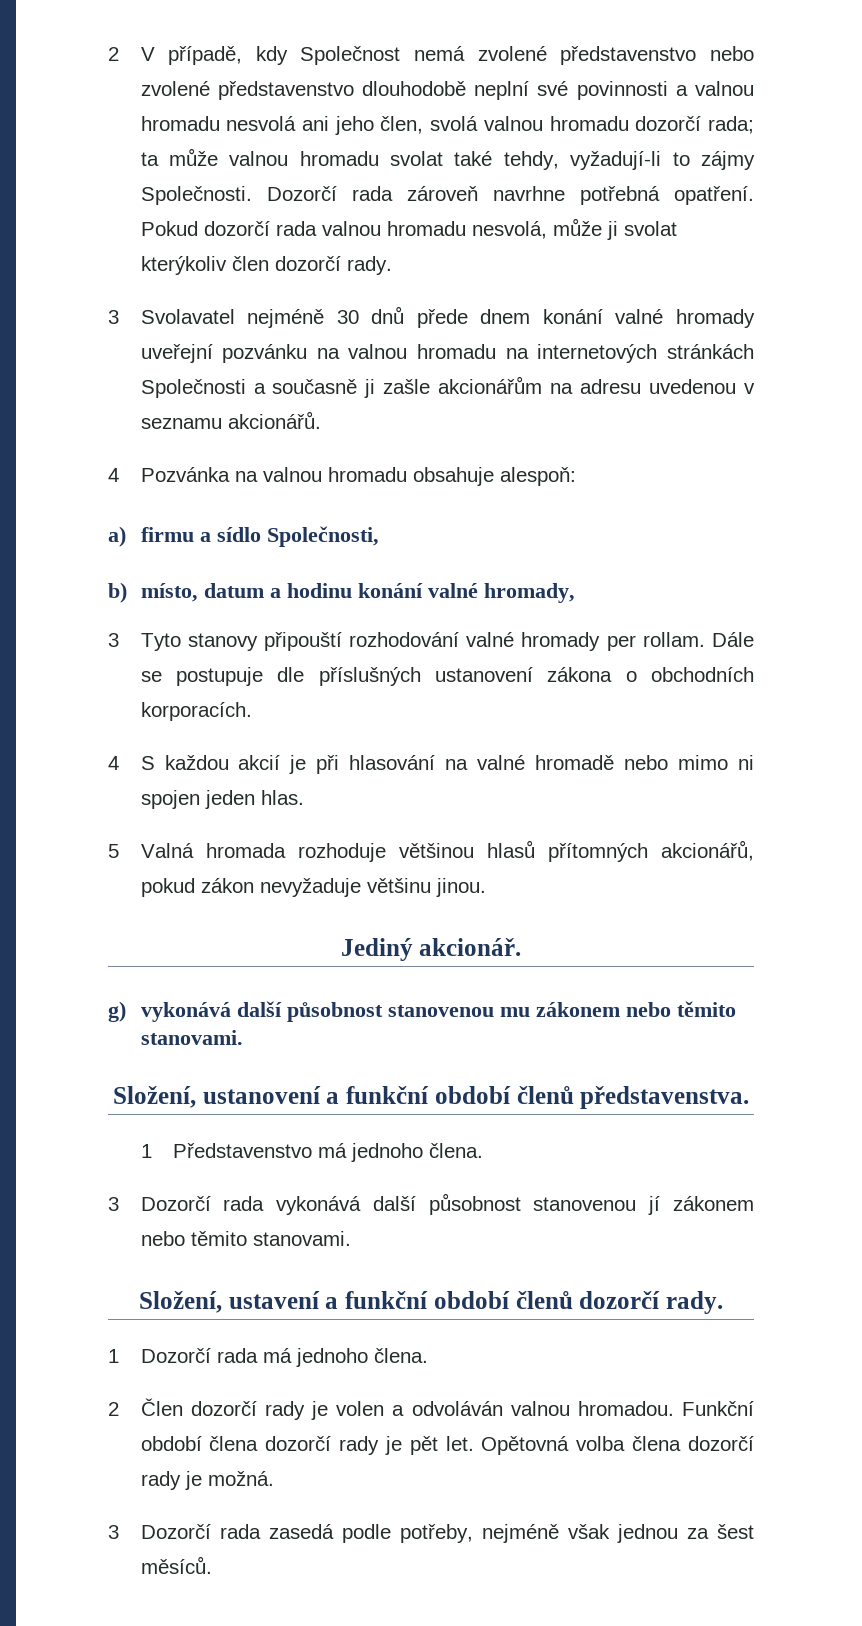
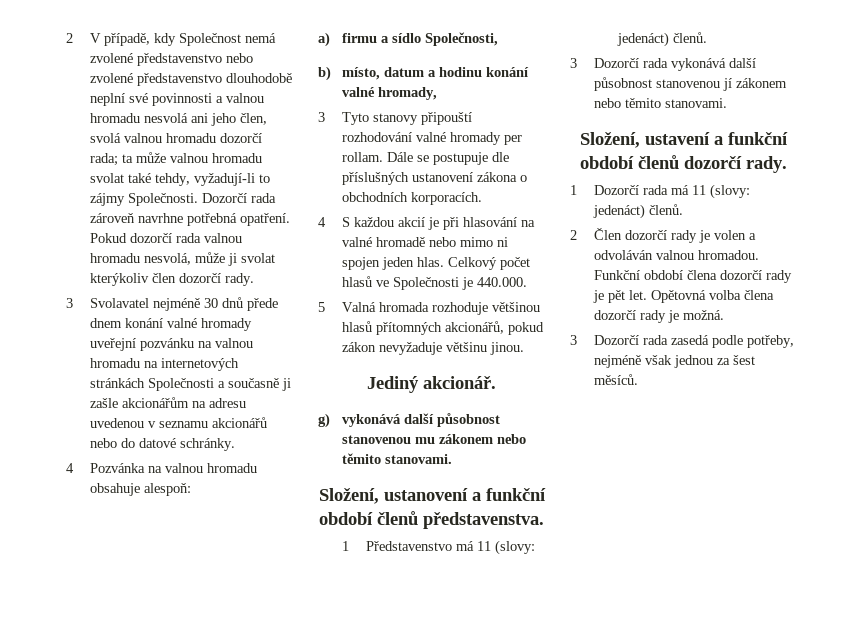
[227,411,321,429] akcionářů. -> [212,417,268,428] [90,438,236,451] akcionářů nebo do datové schránky.
(304, 797) none -> [448,257,531,270] [342,276,528,290] Celkový počet hlasů ve Společnosti je 440.000.
[351,1143,484,1162] jednoho člena. -> [477,540,536,555] [617,32,708,47] 11 (slovy: jedenáct) členů.
[295,1348,428,1367] jednoho člena. -> [692,184,751,199] [593,204,684,219] 11 (slovy: jedenáct) členů.

